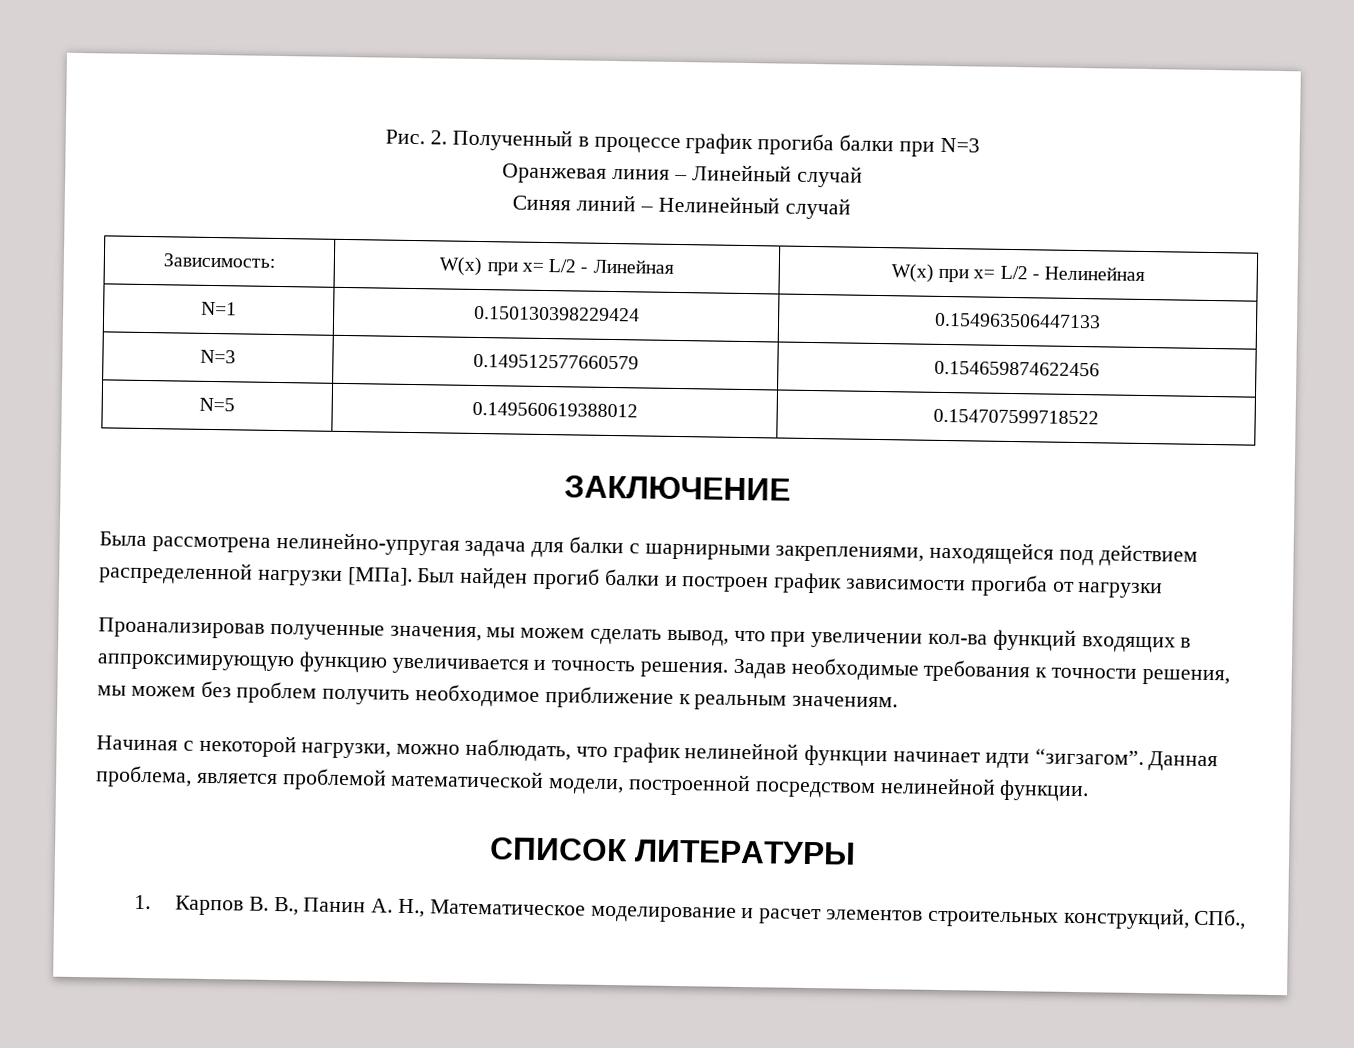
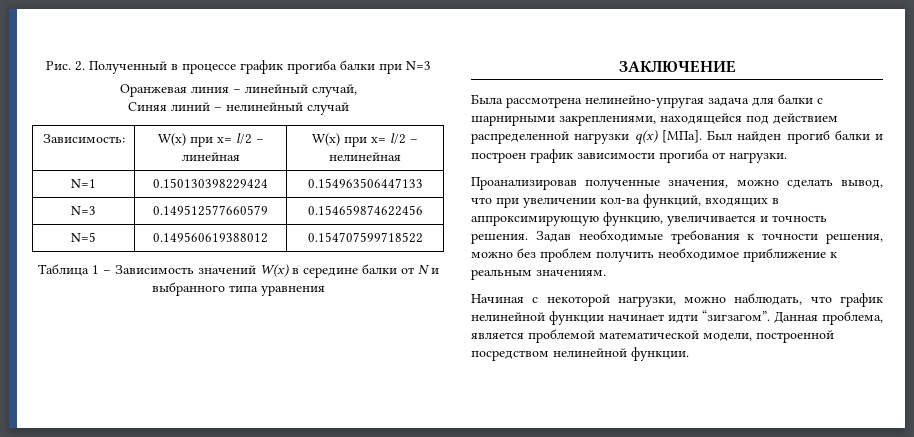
[691,164,863,188] Линейный случай -> [244,84,357,97] линейный случай,
[657,195,780,214] Нелинейный -> [225,102,303,111] нелинейный
[548,259,674,274] [890,263,1146,283] L/2 - Линейная | W(x) при x= L/2 - Нелинейная -> [235,133,264,144] [181,152,240,161] [312,133,418,147] [329,152,401,161] l/2 – линейная | W(x) при x= l/2 – нелинейная
(1099, 416) none -> [37,264,439,278] [151,282,325,296] // Таблица 1 – Зависимость значений W(x) в середине балки от N и выбранного типа уравнения
(343, 577) none -> [634,130,658,145] q(x)
[1077,582,1164,599] нагрузки -> [729,152,787,163] нагрузки.
[486,627,586,639] мы можем -> [736,180,779,186] можно
[992,628,1077,652] функций -> [643,194,701,208] функций,
[298,651,388,673] функцию -> [603,212,663,226] функцию,
[97,685,196,697] мы можем -> [471,252,513,258] можно
[488,837,856,865] [134,894,1247,930] // СПИСОК ЛИТЕРАТУРЫ // 1. Карпов В. В., Панин А. Н., Математическое моделирование и расчет элементов строительных конструкций, СПб., -> (689, 354) none

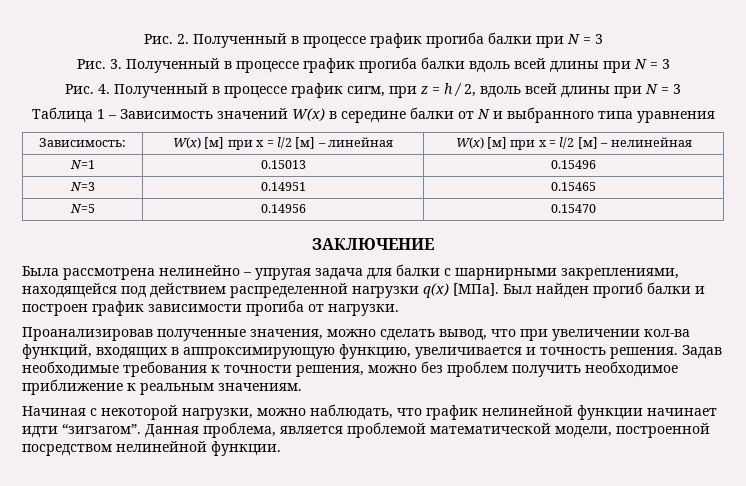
[405,61,431,70] [119,84,357,97] [127,102,349,115] [42,134,125,143] [157,133,264,147] [181,152,240,161] [312,133,418,147] [329,152,401,161] [71,179,96,188] [153,178,268,189] [307,178,423,188] [71,206,96,215] [153,205,268,216] [307,205,423,216] [71,232,96,242] [153,232,268,243] [307,232,423,243] N=3 // Оранжевая линия – линейный случай, // Синяя линий – нелинейный случай // Зависимость: | W(x) при x= l/2 – линейная | W(x) при x= l/2 – нелинейная // N=1 | 0.150130398229424 | 0.154963506447133 // N=3 | 0.149512577660579 | 0.154659874622456 // N=5 | 0.149560619388012 | 0.154707599718522 -> [566,34,603,44] [76,57,670,73] [65,83,681,98] N = 3 // Рис. 3. Полученный в процессе график прогиба балки вдоль всей длины при N = 3 // Рис. 4. Полученный в процессе график сигм, при z = h / 2, вдоль всей длины при N = 3
(325, 290) none -> [39,138,126,147] [173,137,393,150] [455,137,692,150] [69,160,95,169] [260,160,306,169] [551,160,596,169] [69,182,95,191] [260,182,306,191] [551,182,596,191] [69,204,95,213] [260,204,306,213] [551,204,596,213] // Зависимость: | W(x) [м] при x = l/2 [м] – линейная | W(x) [м] при x = l/2 [м] – нелинейная // N=1 | 0.15013 | 0.15496 // N=3 | 0.14951 | 0.15465 // N=5 | 0.14956 | 0.15470
[585,95,704,108] нелинейно-упругая -> [159,265,311,280] нелинейно – упругая

